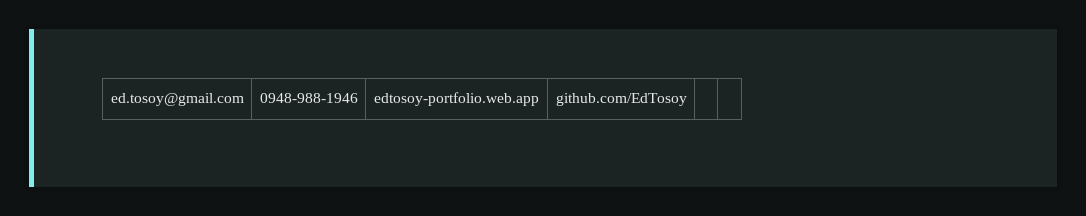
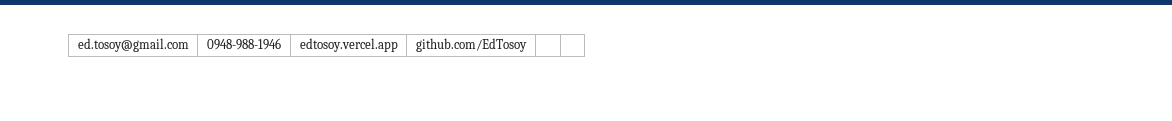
[374,92,539,106] edtosoy-portfolio.web.app -> [299,38,398,52] edtosoy.vercel.app

